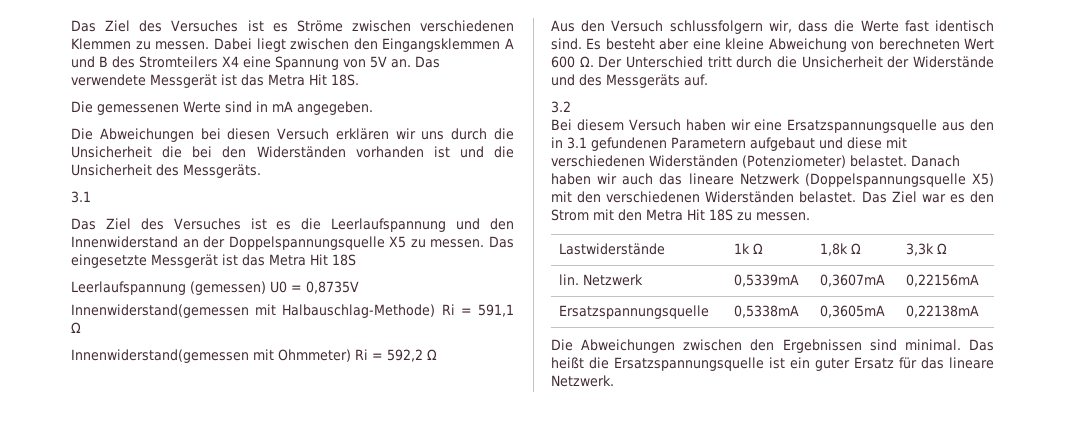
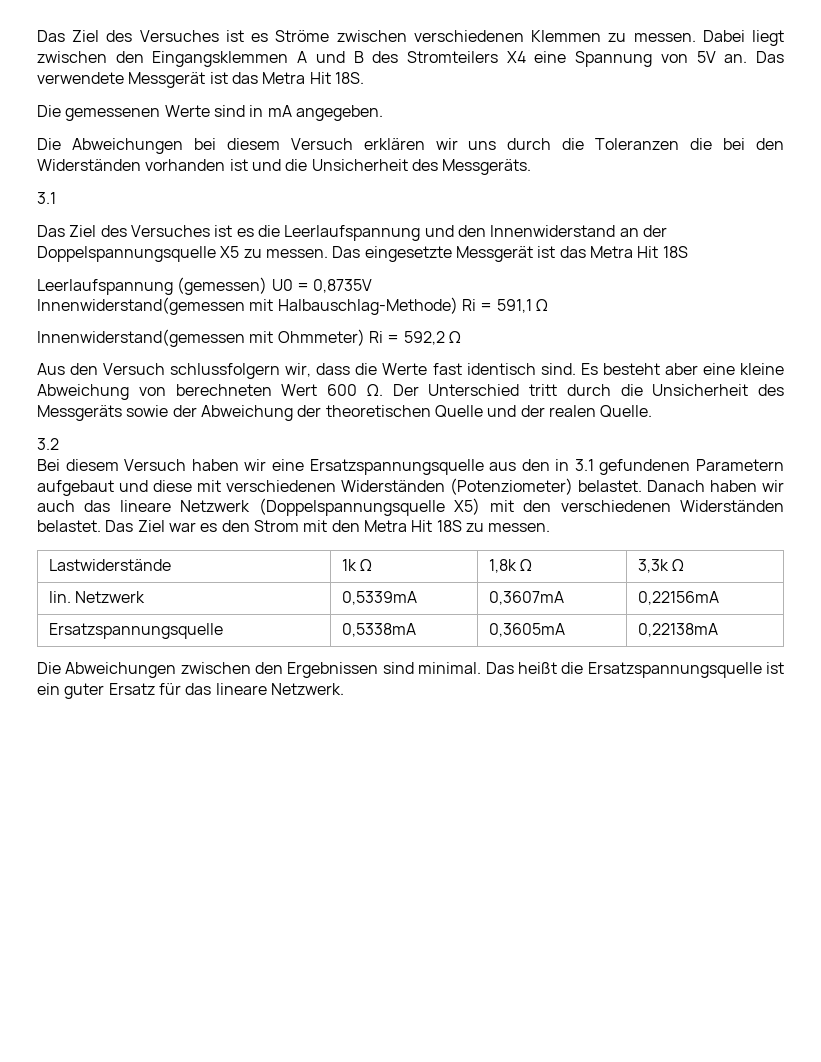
[227,128,271,140] diesen -> [226,138,280,150] diesem
[71,146,152,158] Unsicherheit -> [595,138,680,150] Toleranzen
[887,56,994,68] [551,74,708,88] der Widerstände und des Messgeräts auf. -> [758,384,784,396] [37,405,653,421] des Messgeräts sowie der Abweichung der theoretischen Quelle und der realen Quelle.

